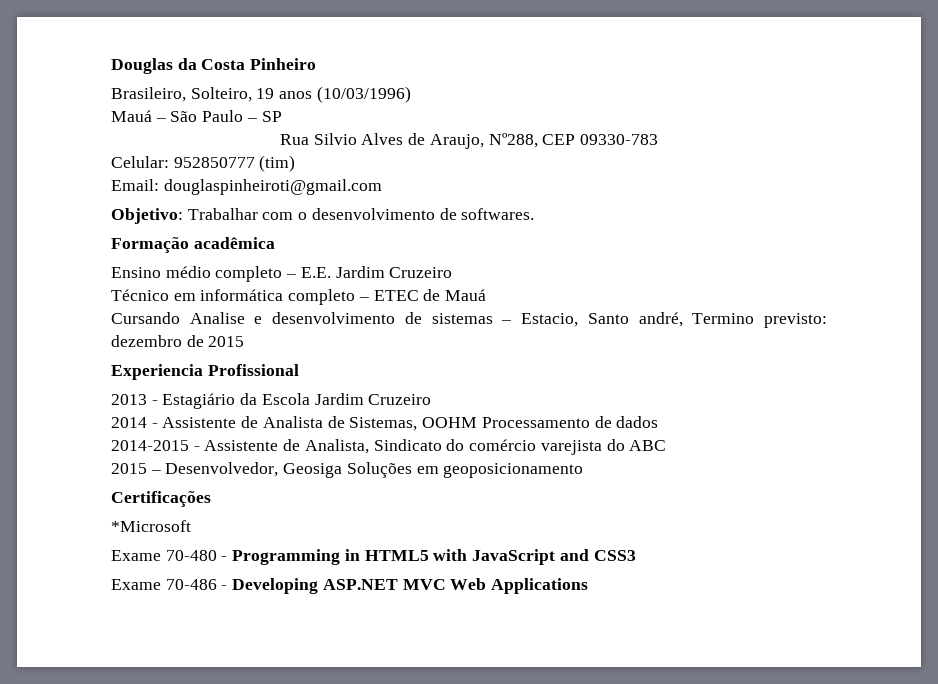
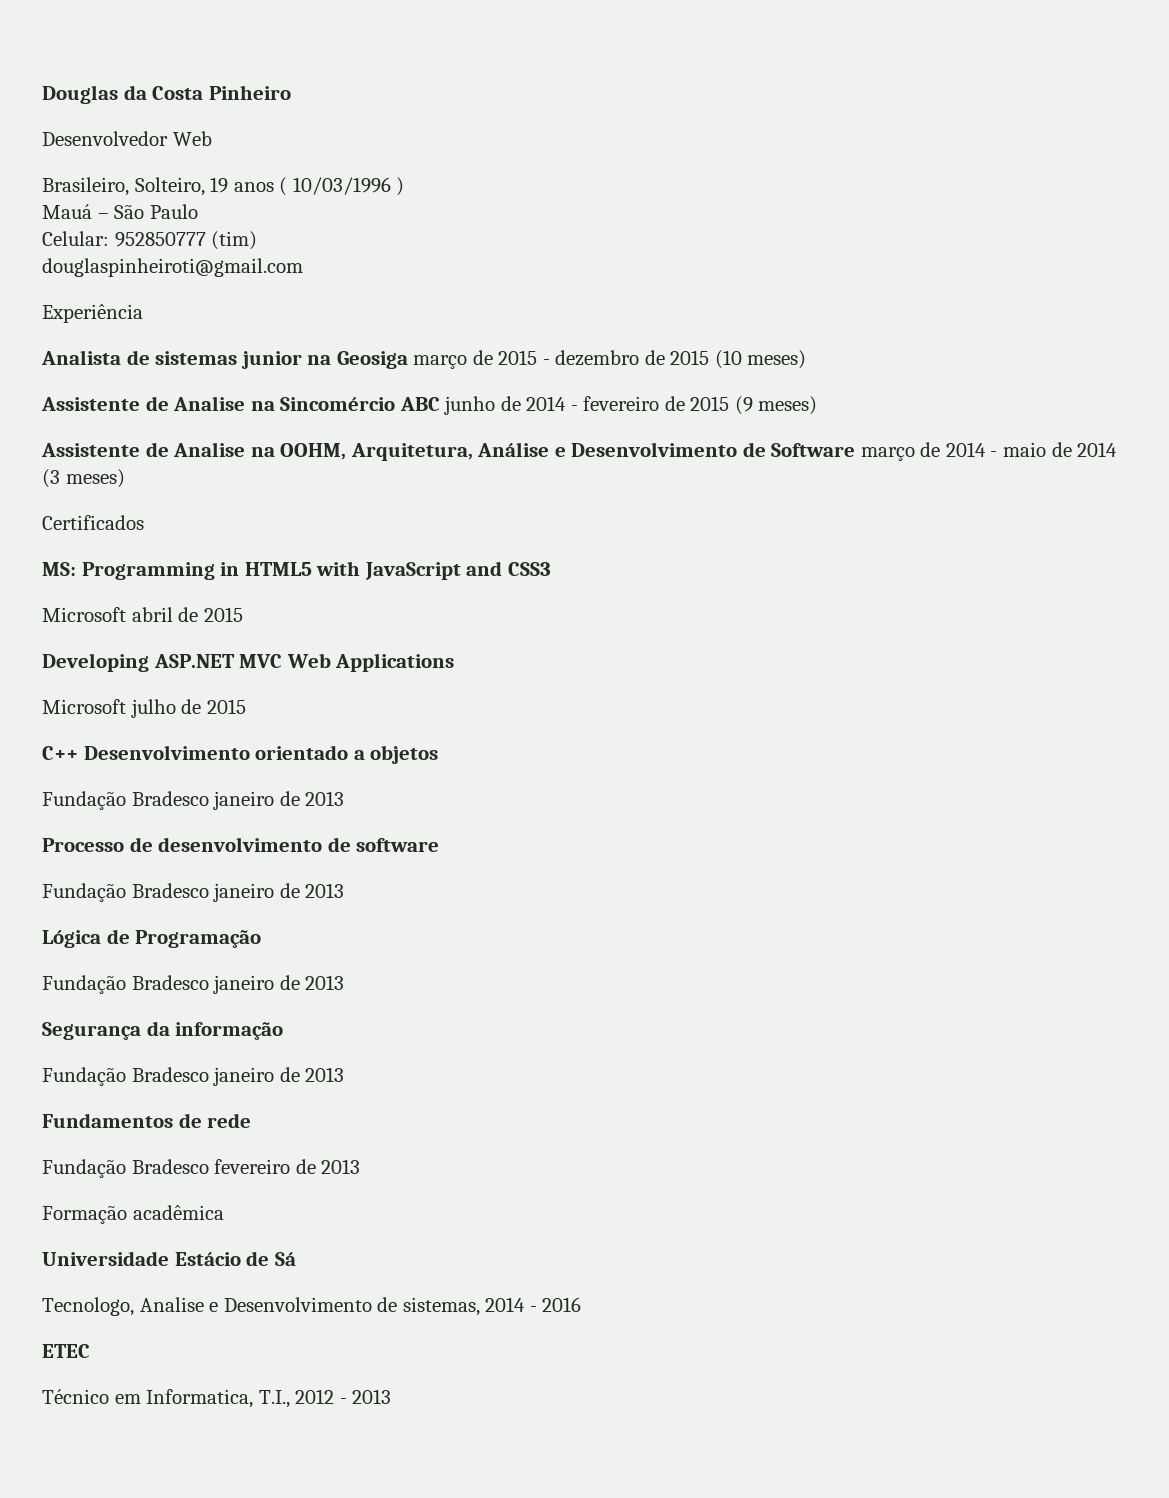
(317, 64) none -> [42,131,212,146] // Desenvolvedor Web
[316,86,411,103] (10/03/1996) -> [279,177,405,196] ( 10/03/1996 )
[246,111,282,122] [279,133,659,149] – SP // Rua Silvio Alves de Araujo, Nº288, CEP 09330-783 -> (198, 211) none
[111,179,159,191] Email: -> (258, 240) none
[111,208,535,224] [111,237,275,253] [111,266,453,282] [111,289,487,305] [111,312,828,328] [111,335,245,347] [111,364,299,380] [111,393,432,409] [111,416,659,431] [111,439,667,455] [111,462,584,478] [111,491,211,507] [111,520,191,532] [111,550,228,561] Objetivo: Trabalhar com o desenvolvimento de softwares. // Formação acadêmica // Ensino médio completo – E.E. Jardim Cruzeiro // Técnico em informática completo – ETEC de Mauá // Cursando Analise e desenvolvimento de sistemas – Estacio, Santo andré, Termino previsto: dezembro de 2015 // Experiencia Profissional // 2013 - Estagiário da Escola Jardim Cruzeiro // 2014 - Assistente de Analista de Sistemas, OOHM Processamento de dados // 2014-2015 - Assistente de Analista, Sindicato do comércio varejista do ABC // 2015 – Desenvolvedor, Geosiga Soluções em geoposicionamento // Certificações // *Microsoft // Exame 70-480 - -> [42,304,143,323] [41,350,807,369] [41,396,818,415] [41,442,1118,461] [42,469,125,488] [42,515,144,530] [42,562,76,576] Experiência // Analista de sistemas junior na Geosiga março de 2015 - dezembro de 2015 (10 meses) // Assistente de Analise na Sincomércio ABC junho de 2014 - fevereiro de 2015 (9 meses) // Assistente de Analise na OOHM, Arquitetura, Análise e Desenvolvimento de Software março de 2014 - maio de 2014 (3 meses) // Certificados // MS:
[111,579,228,590] Exame 70-486 - -> [42,607,243,622] Microsoft abril de 2015 //
(589, 586) none -> [42,699,246,718] [42,745,439,764] [42,791,345,810] [42,837,440,852] [42,883,345,902] [42,929,262,948] [42,975,345,994] [42,1021,284,1040] [42,1067,345,1086] [42,1113,252,1128] [42,1159,361,1178] [42,1205,224,1224] [42,1251,296,1266] [42,1297,582,1316] [42,1344,90,1358] [42,1389,392,1408] // Microsoft julho de 2015 // C++ Desenvolvimento orientado a objetos // Fundação Bradesco janeiro de 2013 // Processo de desenvolvimento de software // Fundação Bradesco janeiro de 2013 // Lógica de Programação // Fundação Bradesco janeiro de 2013 // Segurança da informação // Fundação Bradesco janeiro de 2013 // Fundamentos de rede // Fundação Bradesco fevereiro de 2013 // Formação acadêmica // Universidade Estácio de Sá // Tecnologo, Analise e Desenvolvimento de sistemas, 2014 - 2016 // ETEC // Técnico em Informatica, T.I., 2012 - 2013

